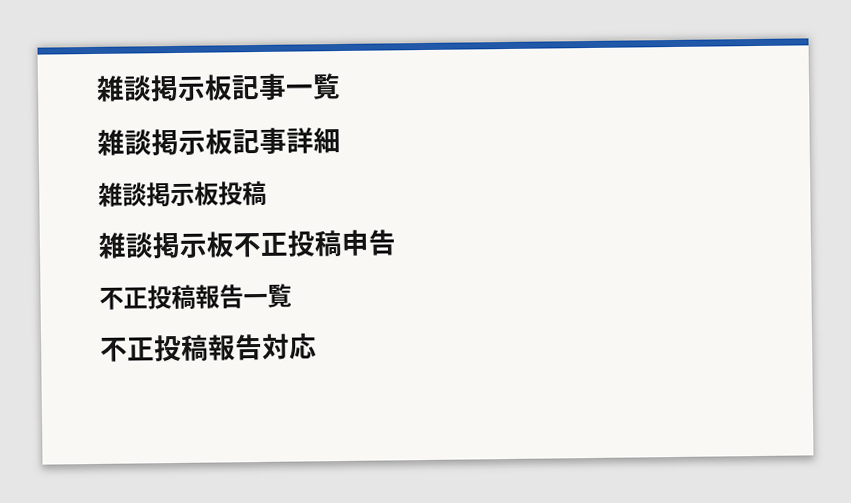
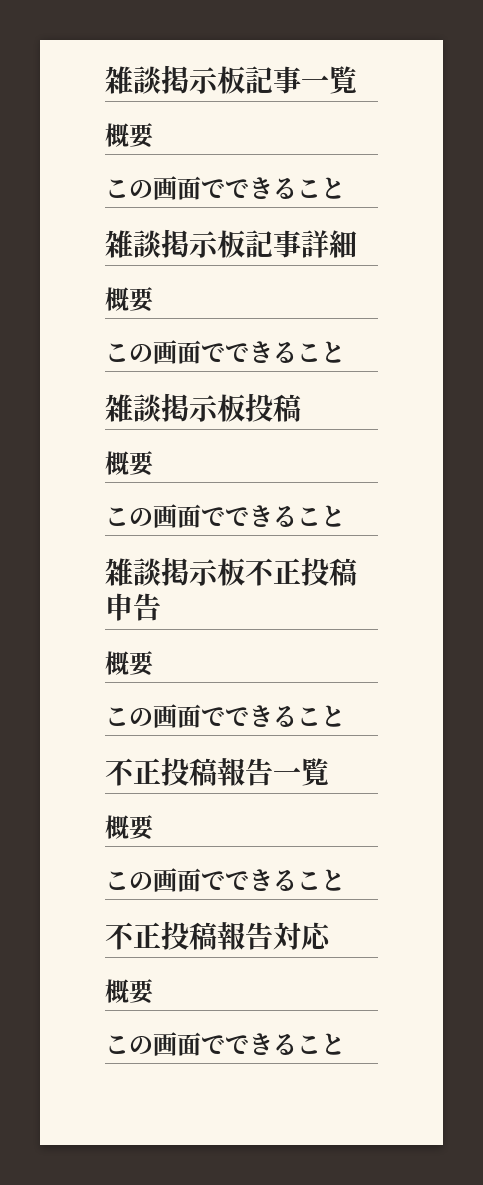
(341, 86) none -> [105,123,154,148] [105,176,345,200] // 概要 // この画面でできること
[98,180,267,208] 雑談掲示板投稿 -> [105,287,154,312] [105,340,345,364] [105,393,301,422] [105,451,154,476] [105,504,345,528] 概要 // この画面でできること // 雑談掲示板投稿 // 概要 // この画面でできること
[99,283,292,310] [100,333,317,362] 不正投稿報告一覧 // 不正投稿報告対応 -> [105,651,154,676] [105,704,345,728] [105,757,329,786] [105,815,154,840] [105,868,345,892] [105,921,332,950] [105,979,154,1004] [105,1032,345,1056] 概要 // この画面でできること // 不正投稿報告一覧 // 概要 // この画面でできること // 不正投稿報告対応 // 概要 // この画面でできること

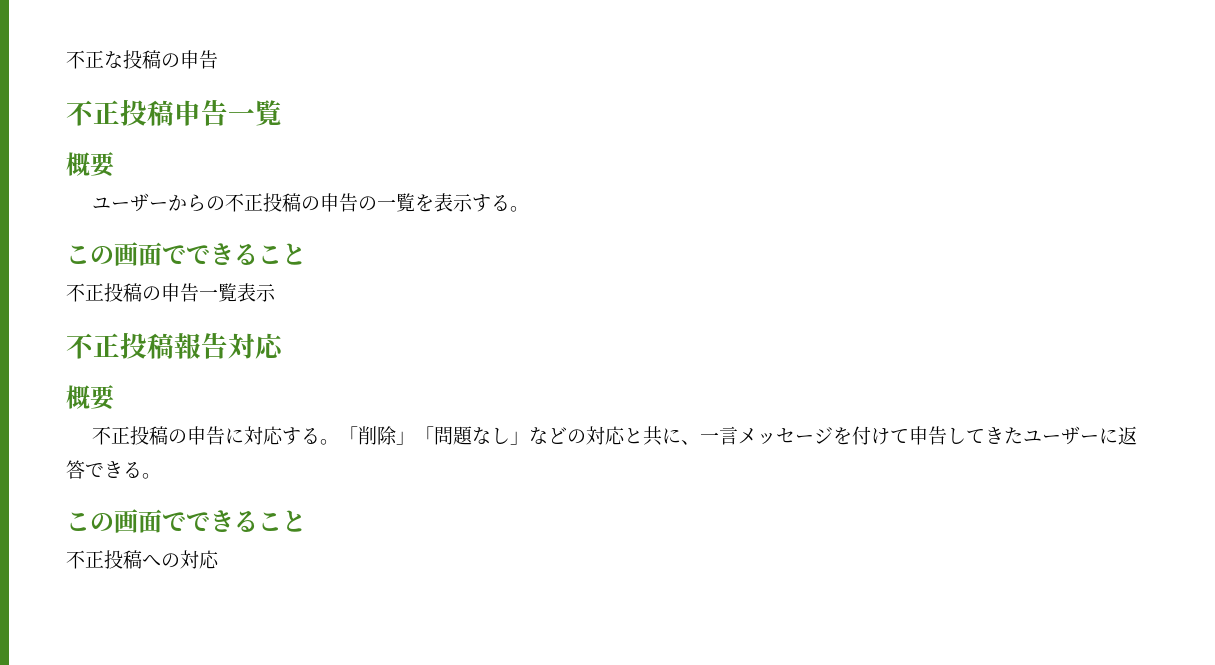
[105,65,357,94] [105,123,154,148] [105,176,345,200] [105,229,357,258] [105,287,154,312] [105,340,345,364] [105,393,301,422] [105,451,154,476] [105,504,345,528] [105,557,357,586] [105,593,161,621] [105,651,154,676] [105,704,345,728] [105,757,329,786] [105,815,154,840] [105,868,345,892] [105,921,332,950] [105,979,154,1004] [105,1032,345,1056] 雑談掲示板記事一覧 // 概要 // この画面でできること // 雑談掲示板記事詳細 // 概要 // この画面でできること // 雑談掲示板投稿 // 概要 // この画面でできること // 雑談掲示板不正投稿申告 // 概要 // この画面でできること // 不正投稿報告一覧 // 概要 // この画面でできること // 不正投稿報告対応 // 概要 // この画面でできること -> [66,50,218,69] [66,99,282,126] [66,152,115,177] [91,193,529,212] [66,242,306,266] [66,283,276,302] [66,332,285,359] [66,385,115,410] [91,426,1137,446] [66,460,161,479] [66,509,306,533] [66,550,219,569] 不正な投稿の申告 // 不正投稿申告一覧 // 概要 // ユーザーからの不正投稿の申告の一覧を表示する。 // この画面でできること // 不正投稿の申告一覧表示 // 不正投稿報告対応 // 概要 // 不正投稿の申告に対応する。「削除」「問題なし」などの対応と共に、一言メッセージを付けて申告してきたユーザーに返答できる。 // この画面でできること // 不正投稿への対応

